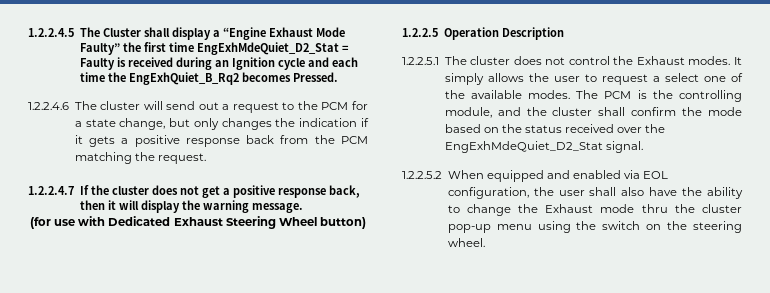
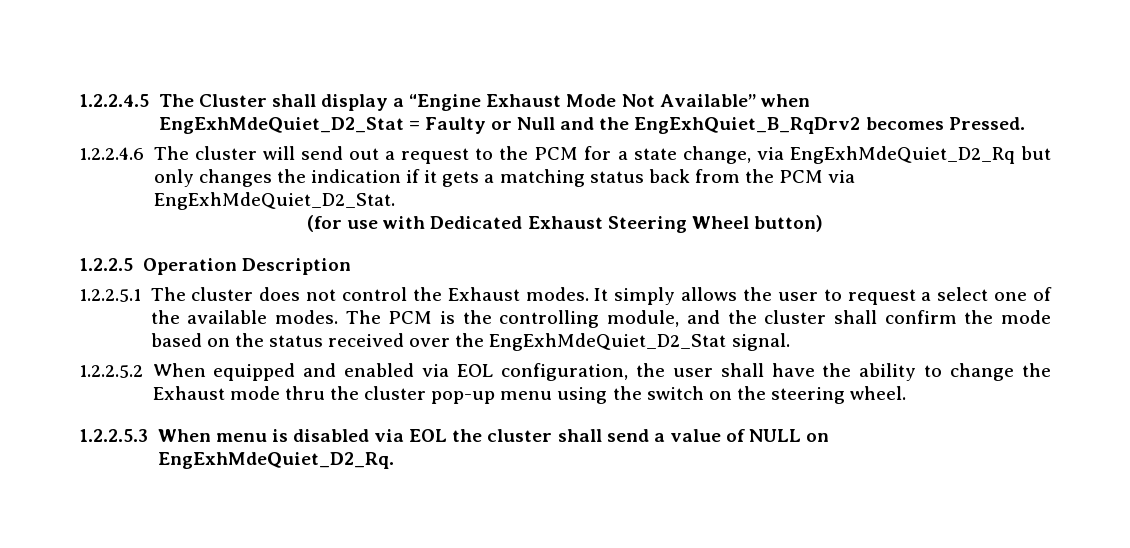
[79,42,349,55] [79,57,358,70] [79,72,239,85] Faulty” the first time EngExhMdeQuiet_D2_Stat = Faulty is received during an Ignition cycle and each time the EngExhQuiet_B_Rq2 -> [621,94,810,107] [158,117,861,134] Not Available” when EngExhMdeQuiet_D2_Stat = Faulty or Null and the EngExhQuiet_B_RqDrv2
(166, 124) none -> [756,146,1015,164] via EngExhMdeQuiet_D2_Rq
[134,135,240,147] positive response -> [499,169,644,187] matching status
[74,152,206,164] [28,185,360,198] [79,200,303,213] matching the request. // 1.2.2.4.7 If the cluster does not get a positive response back, then it will display the warning message. -> [828,170,856,183] [153,192,395,210] via EngExhMdeQuiet_D2_Stat.
[621,187,645,196] also -> (764, 370) none
(485, 242) none -> [79,429,830,442] [157,452,394,469] // 1.2.2.5.3 When menu is disabled via EOL the cluster shall send a value of NULL on EngExhMdeQuiet_D2_Rq.

